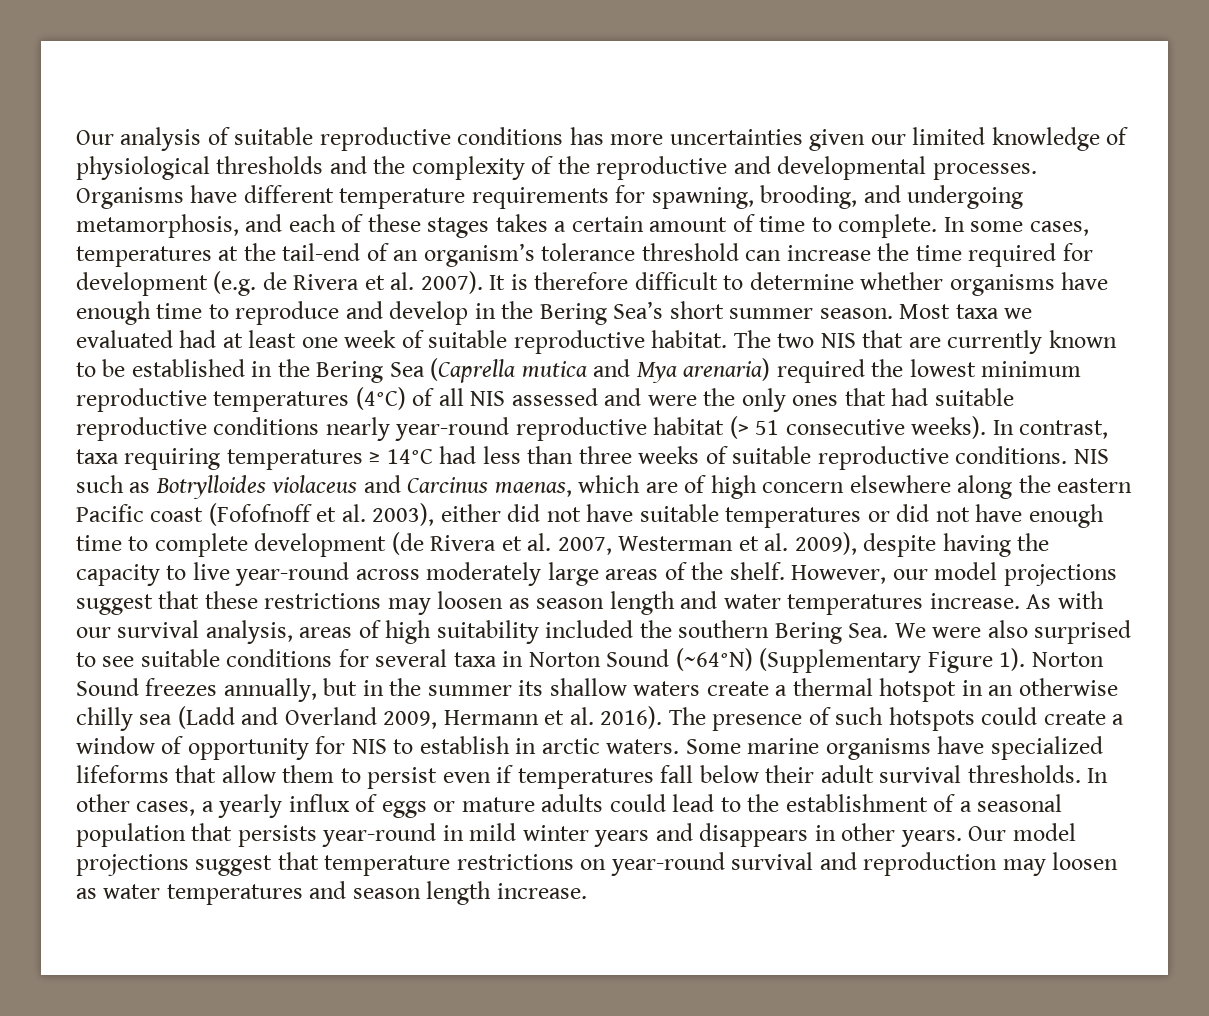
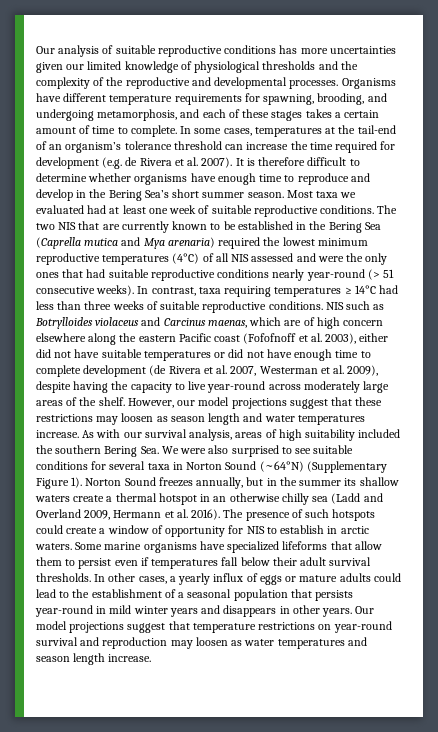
[651,330,728,348] habitat. -> [320,205,375,214] conditions.
[515,417,725,441] reproductive habitat -> (365, 275) none

